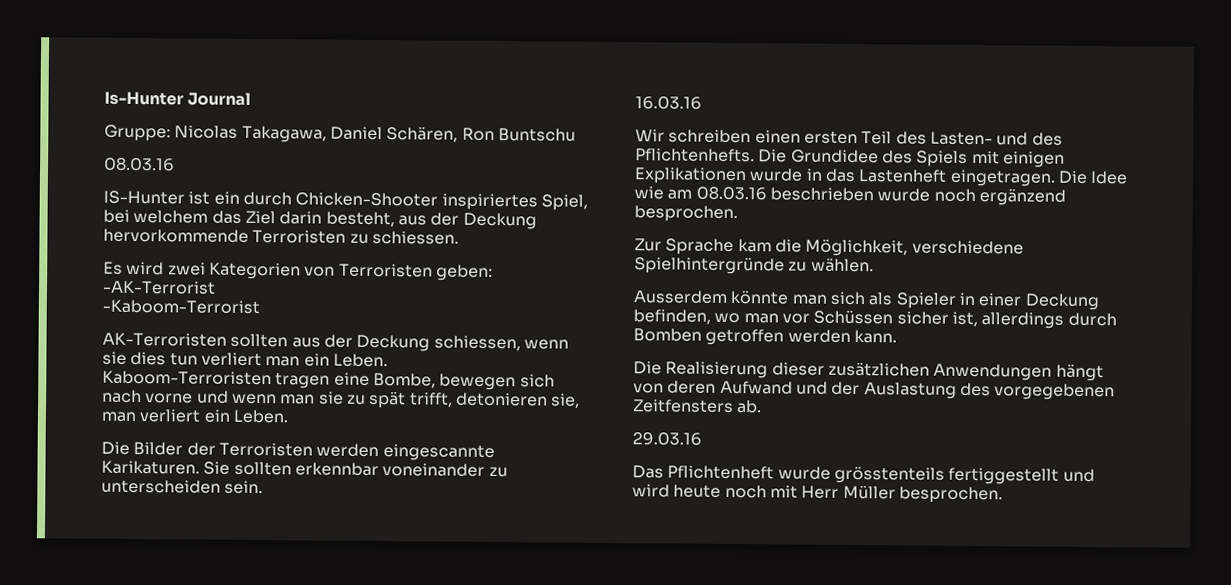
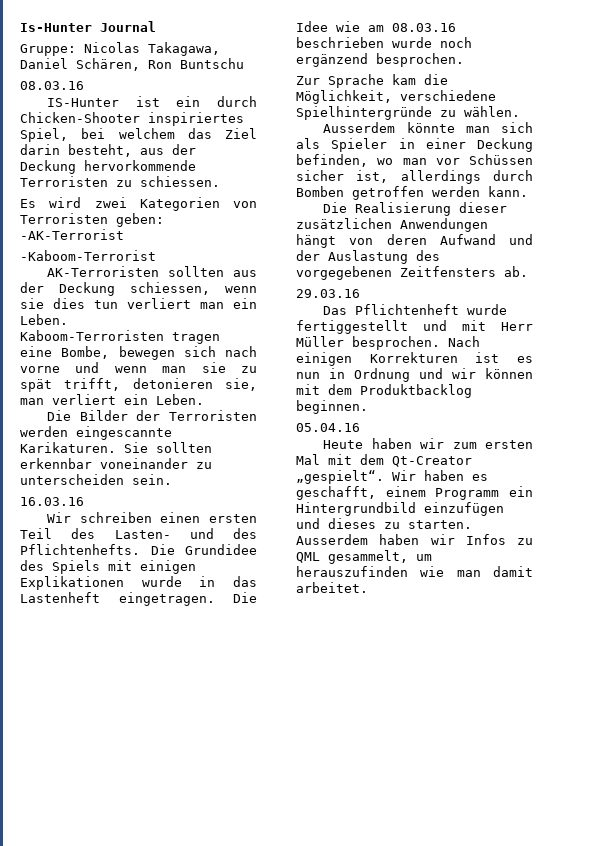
[833,465,945,484] grösstenteils -> (508, 309) none
[632,484,767,499] wird heute noch -> (447, 325) none
(1003, 495) none -> [448,336,480,347] [296,352,533,366] [296,368,533,382] [296,384,472,398] [296,400,368,414] [296,423,360,432] [323,438,533,449] [296,454,472,467] [296,470,488,484] [296,486,533,500] [296,502,504,516] [296,518,472,529] [296,534,533,545] [296,550,432,564] [296,566,533,577] [296,582,368,593] Nach einigen Korrekturen ist es nun in Ordnung und wir können mit dem Produktbacklog beginnen. // 05.04.16 // Heute haben wir zum ersten Mal mit dem Qt-Creator „gespielt“. Wir haben es geschafft, einem Programm ein Hintergrundbild einzufügen und dieses zu starten. Ausserdem haben wir Infos zu QML gesammelt, um herauszufinden wie man damit arbeitet.

